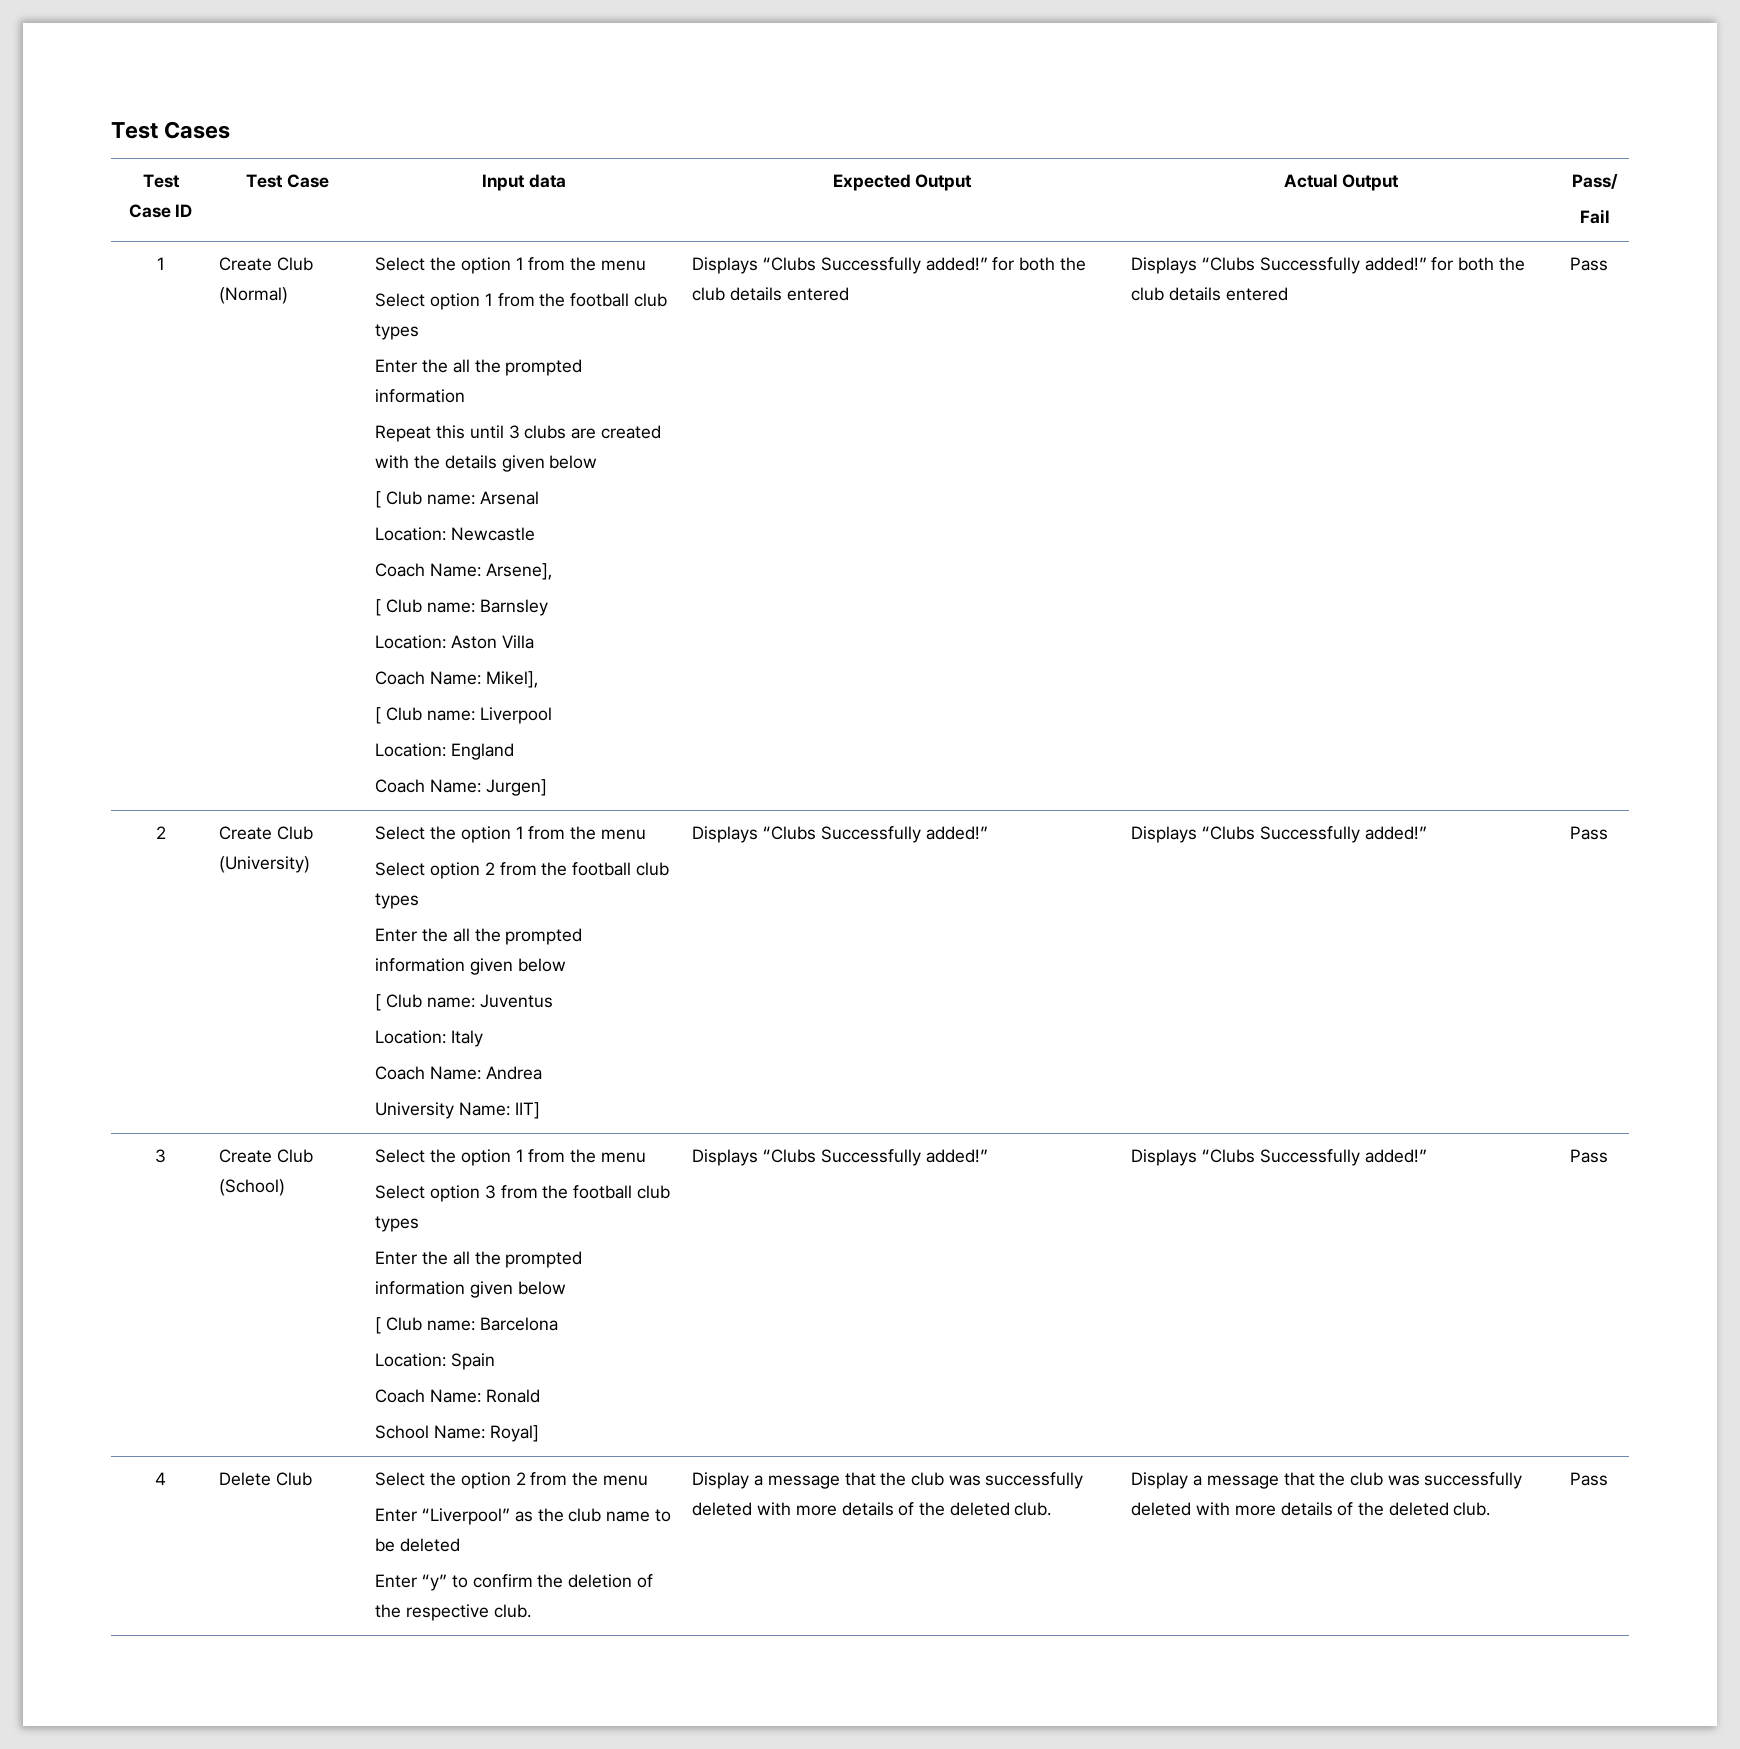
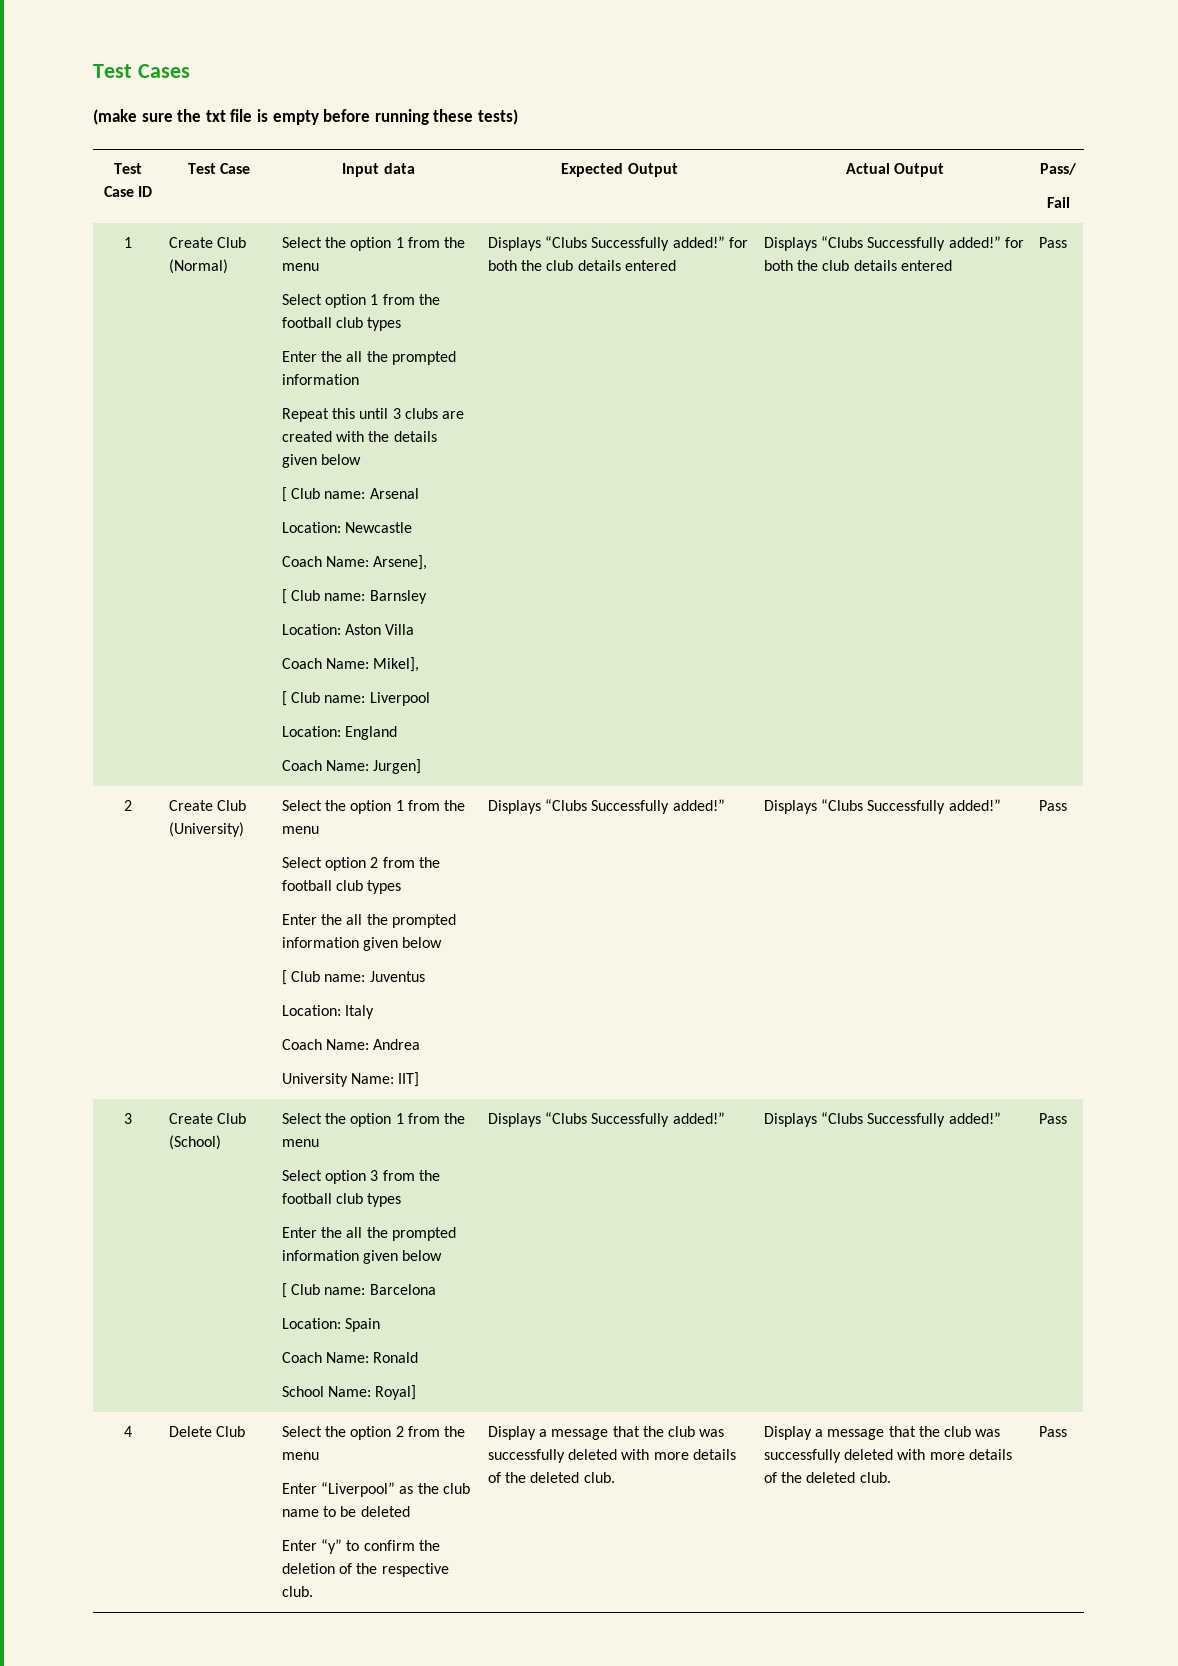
(231, 130) none -> [93,109,518,125] // (make sure the txt file is empty before running these tests)

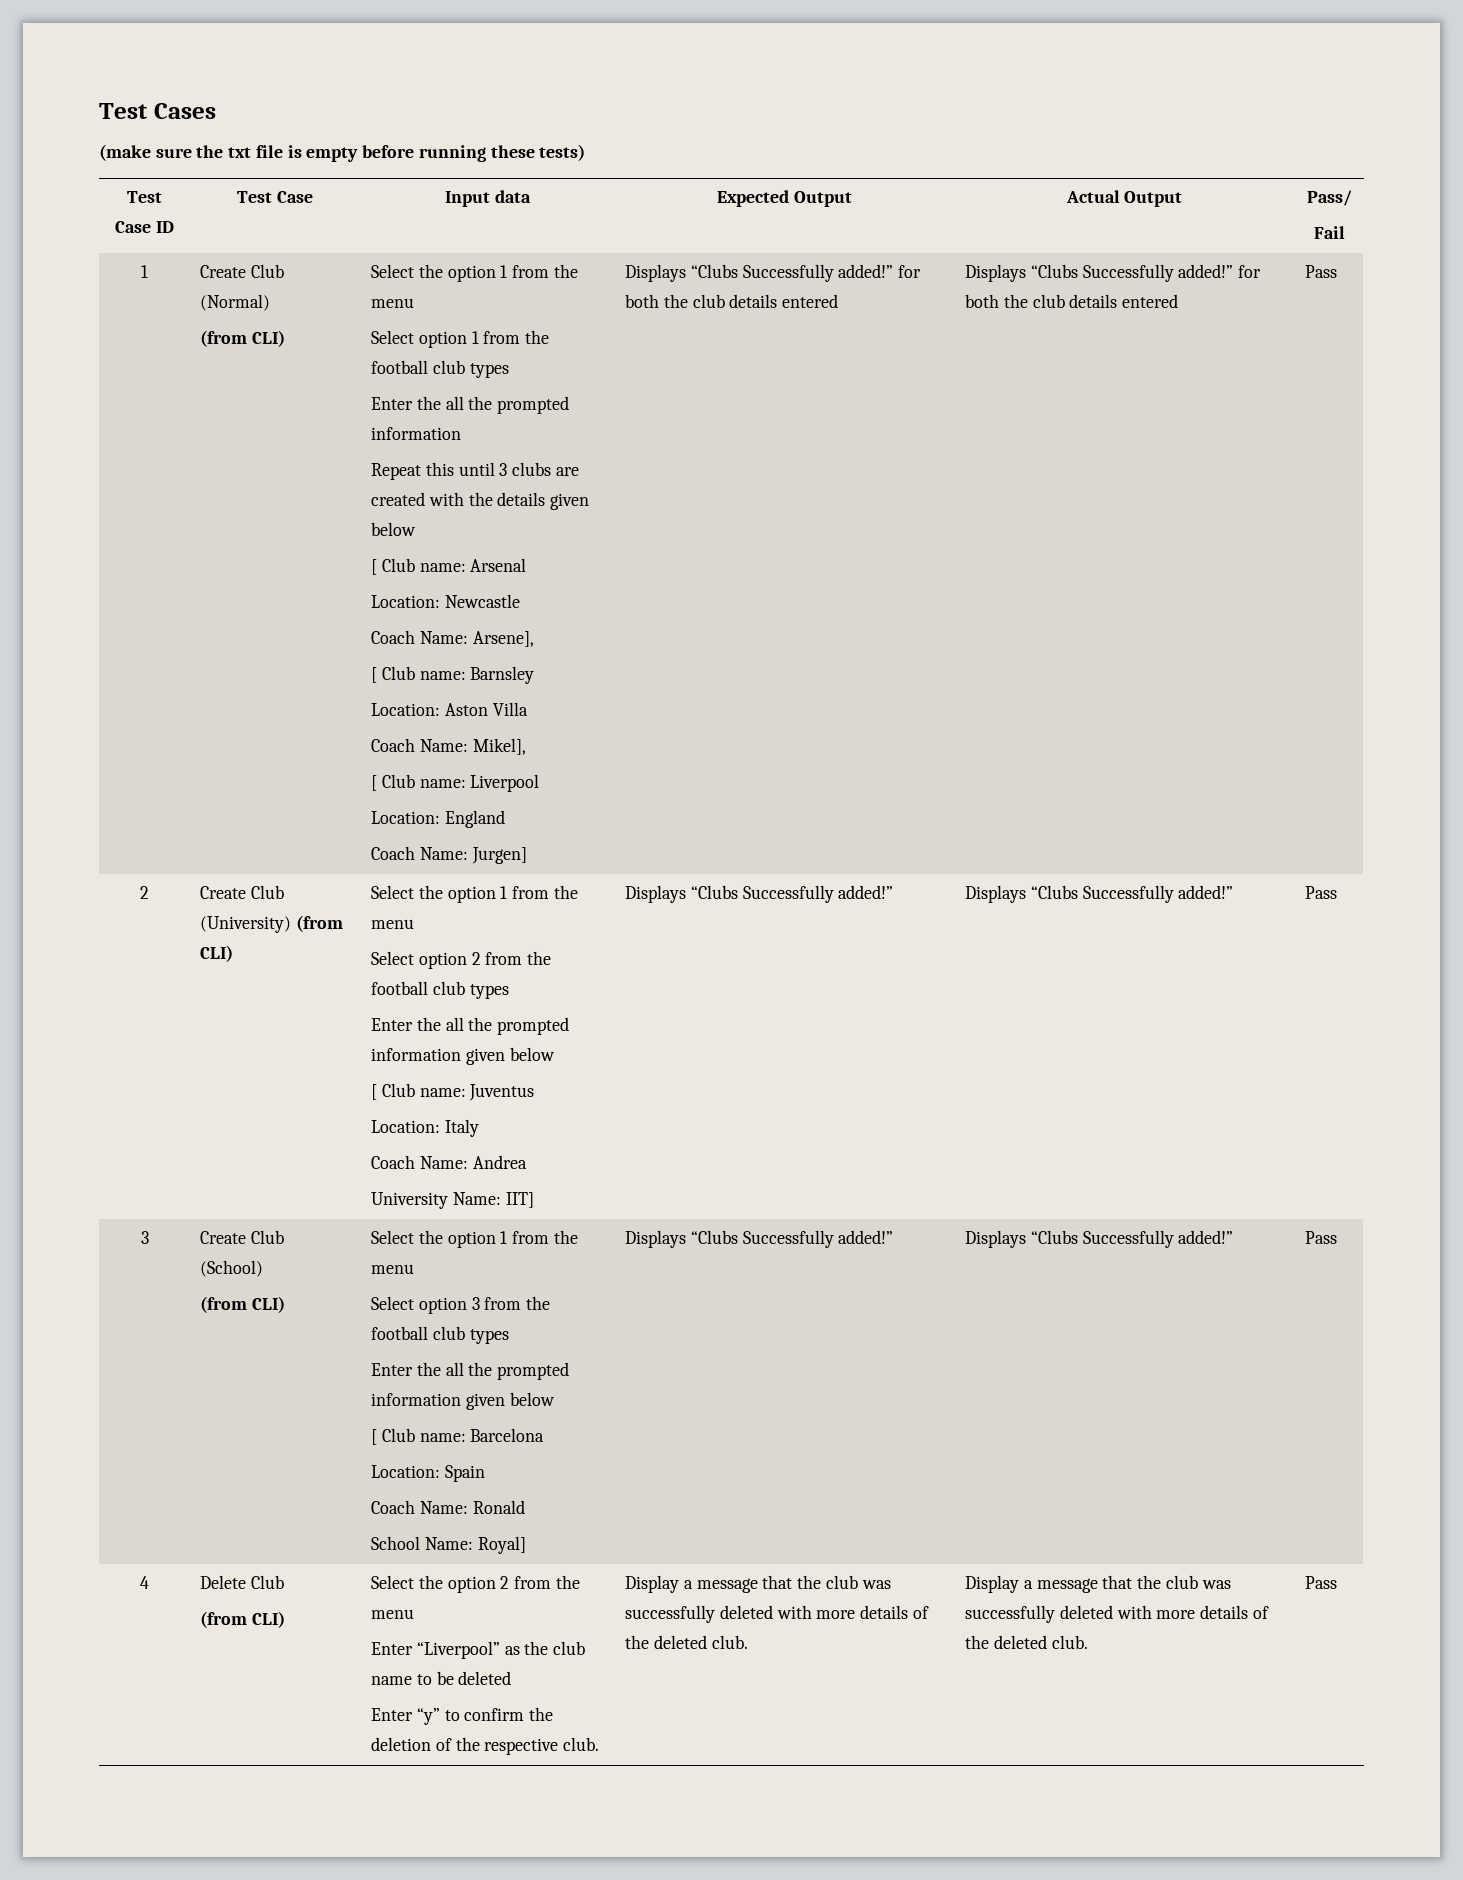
(229, 266) none -> [200,330,286,347] // (from CLI)
(245, 829) none -> [296,915,344,932] [200,945,234,962] (from CLI)
(222, 1142) none -> [200,1296,286,1313] // (from CLI)
(246, 1431) none -> [200,1611,286,1628] // (from CLI)

